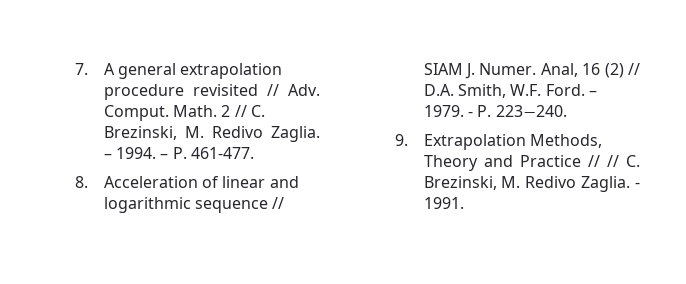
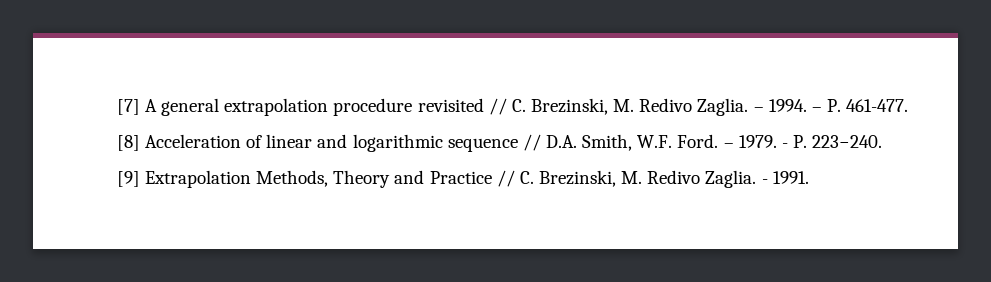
[74,63,88,75] 7. -> [116,99,140,115] [7]
[288,84,320,96] [103,105,247,121] Adv. Comput. Math. 2 // -> (507, 106) none
[74,176,88,188] 8. -> [116,135,140,151] [8]
[423,63,640,79] SIAM J. Numer. Anal, 16 (2) // -> (541, 142) none
[394,134,408,146] 9. -> [116,171,140,187] [9]
[606,155,619,167] // -> (515, 178) none

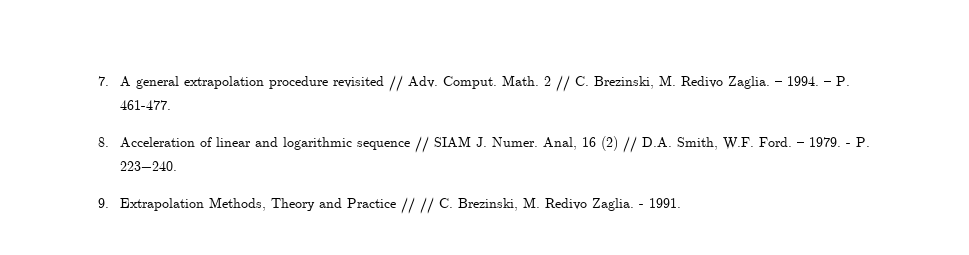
[116,99,140,115] [7] -> [97,76,109,86] 7.
(507, 106) none -> [408,75,571,92] Adv. Comput. Math. 2 //
[116,135,140,151] [8] -> [97,137,109,147] 8.
(541, 142) none -> [434,136,638,153] SIAM J. Numer. Anal, 16 (2) //
[116,171,140,187] [9] -> [97,198,109,208] 9.
(515, 178) none -> [420,197,435,214] //

